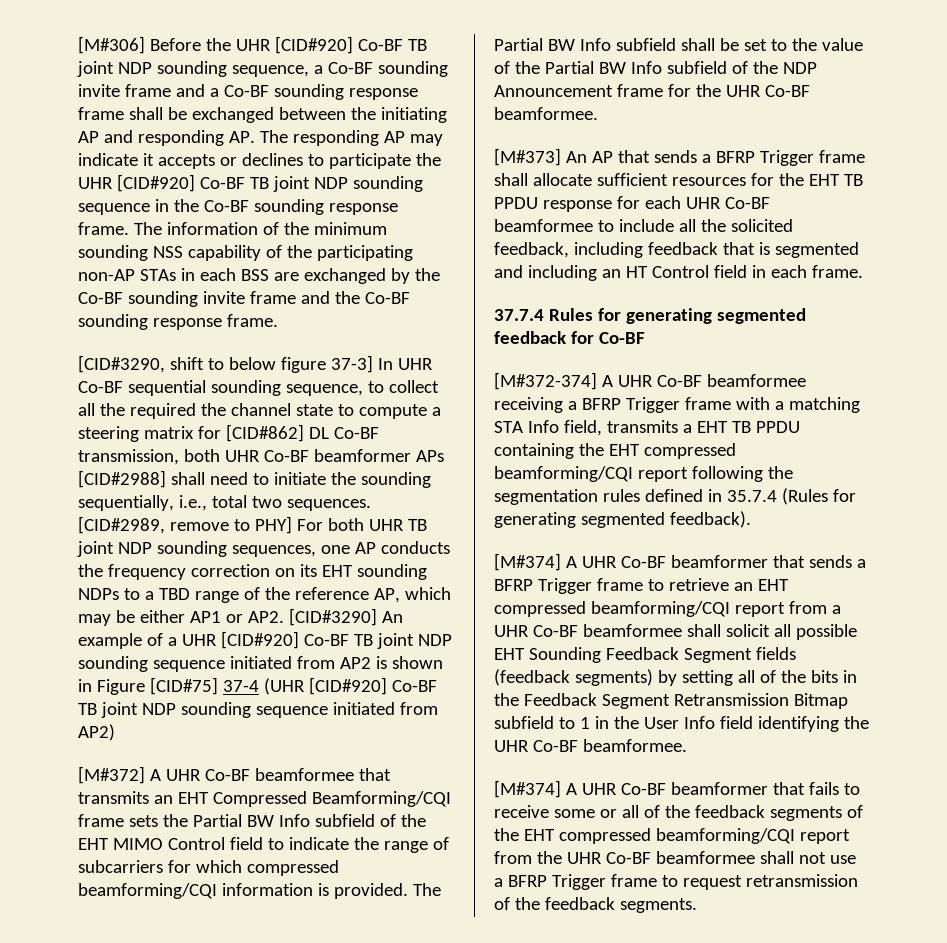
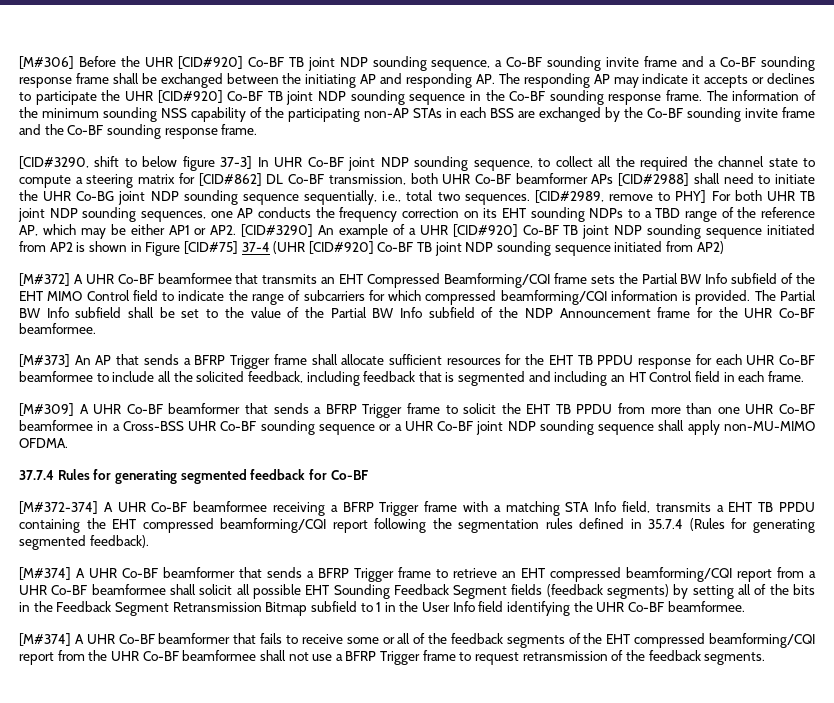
[127,380,206,396] sequential -> [348,157,409,171] joint NDP
[360,472,431,488] sounding -> [43,190,299,205] UHR Co-BG joint NDP sounding sequence
(863, 271) none -> [19,403,815,418] [19,420,816,435] [19,438,68,448] // [M#309] A UHR Co-BF beamformer that sends a BFRP Trigger frame to solicit the EHT TB PPDU from more than one UHR Co-BF beamformee in a Cross-BSS UHR Co-BF sounding sequence or a UHR Co-BF joint NDP sounding sequence shall apply non-MU-MIMO OFDMA.

